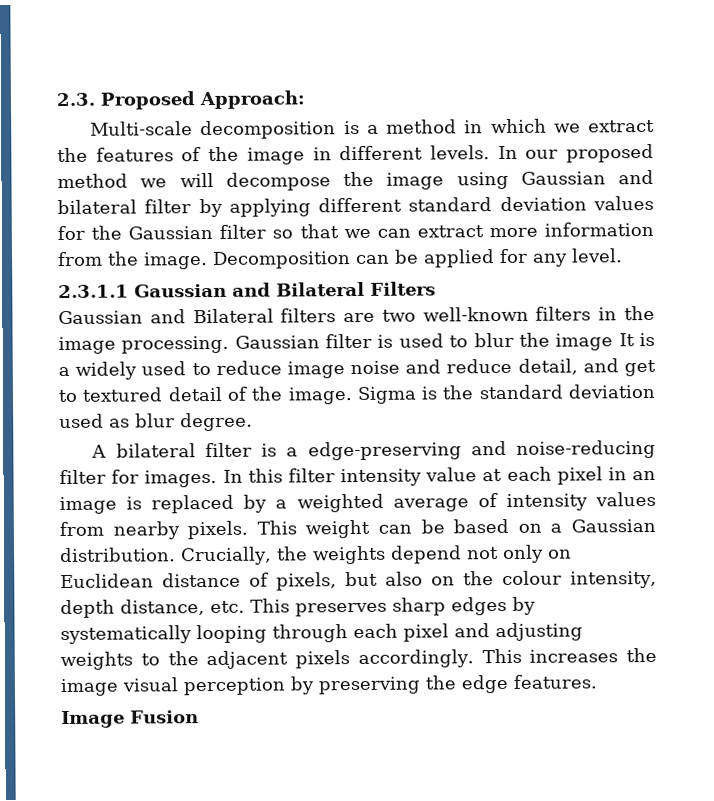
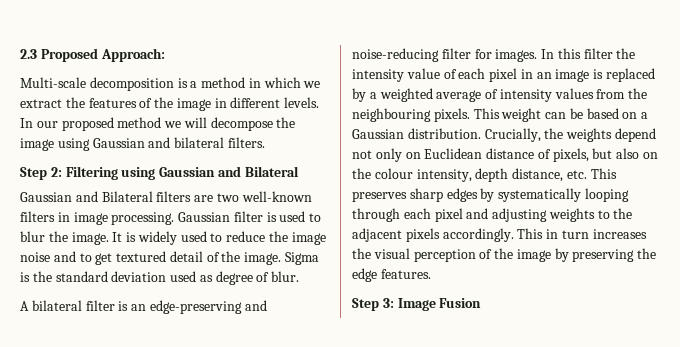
[56,92,95,107] 2.3. -> [20,49,37,59] 2.3
[144,195,654,218] [57,221,655,241] [57,248,623,270] [58,281,436,299] filter by applying different standard deviation values for the Gaussian filter so that we can extract more information from the image. Decomposition can be applied for any level. // 2.3.1.1 Gaussian and Bilateral Filters -> [227,137,265,148] [20,166,299,180] filters. // Step 2: Filtering using Gaussian and Bilateral
[624,305,655,321] the -> (70, 217) none
[555,333,614,351] image -> [71,232,109,245] image.
[58,366,70,377] a -> (137, 237) none
(282, 367) none -> [269,231,289,242] the
[446,358,656,377] [58,389,78,403] reduce detail, and get to -> [79,253,113,265] to get
[135,412,253,432] blur degree. -> [215,271,300,285] degree of blur.
[286,447,299,457] a -> [131,304,147,311] an
(335, 475) none -> [616,48,636,59] the
[482,469,503,482] at -> [443,69,457,79] of
[112,521,180,540] nearby -> [628,88,648,99] [352,108,431,122] the neighbouring
(522, 656) none -> [546,229,589,239] in turn
[60,678,119,697] image -> (371, 253) none
(285, 686) none -> [479,248,551,262] of the image
(597, 681) none -> [352,298,394,311] Step 3:

